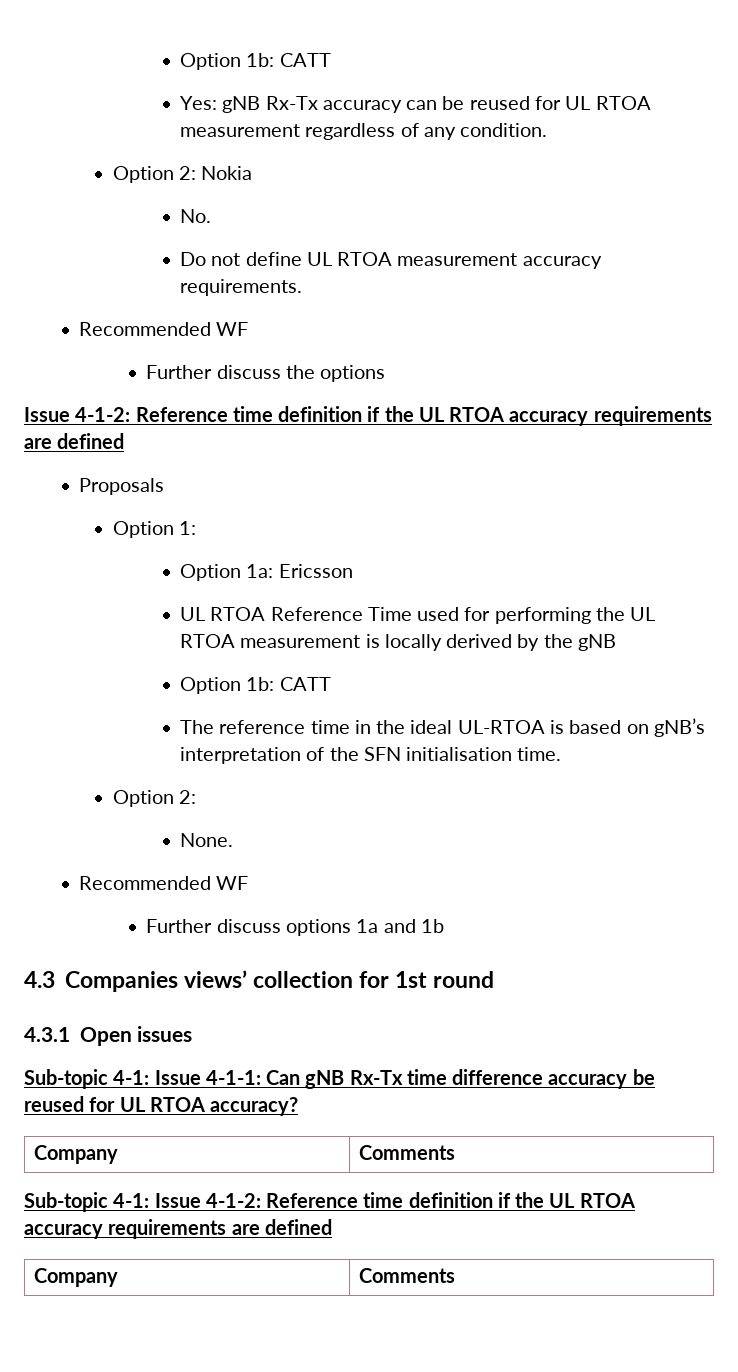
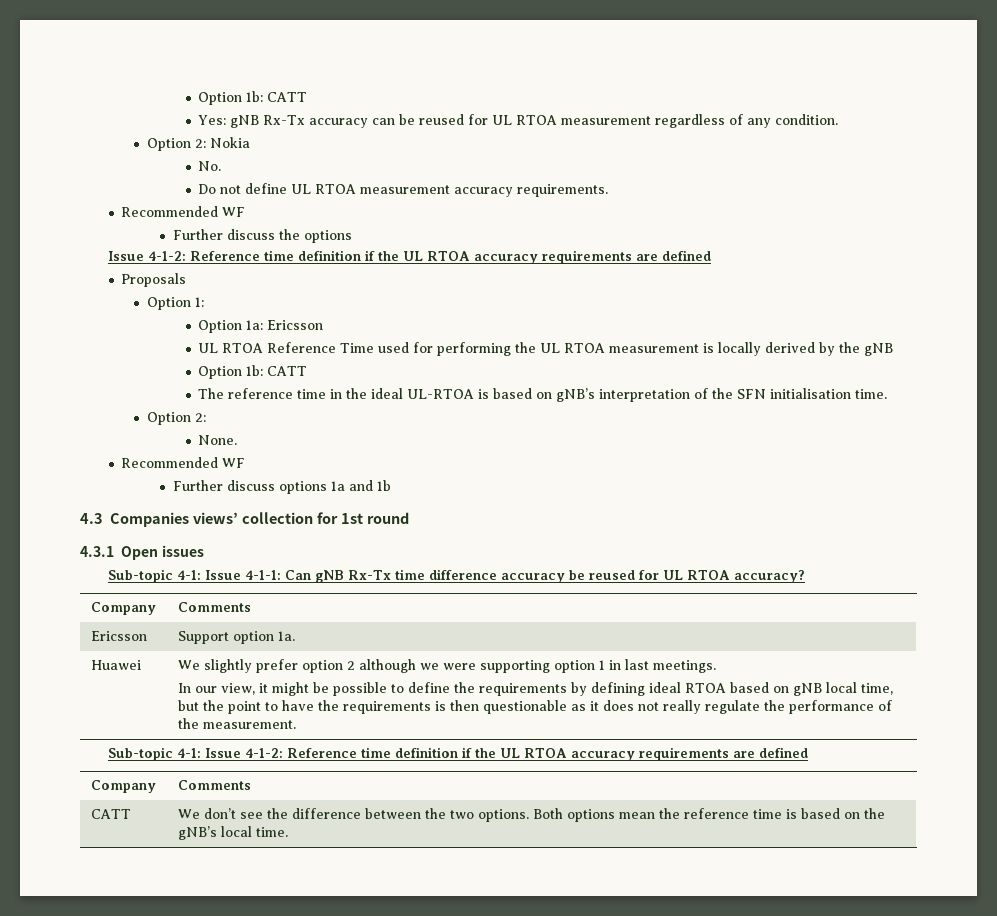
(455, 1152) none -> [90,631,147,641] [177,631,295,644] [90,660,141,670] [177,659,716,673] [177,682,893,696] [177,700,892,714] [177,718,296,729] // Ericsson | Support option 1a. // Huawei | We slightly prefer option 2 although we were supporting option 1 in last meetings. // In our view, it might be possible to define the requirements by defining ideal RTOA based on gNB local time, but the point to have the requirements is then questionable as it does not really regulate the performance of the measurement.
(455, 1275) none -> [90,809,131,819] [177,808,885,822] [177,826,288,840] // CATT | We don’t see the difference between the two options. Both options mean the reference time is based on the gNB’s local time.

